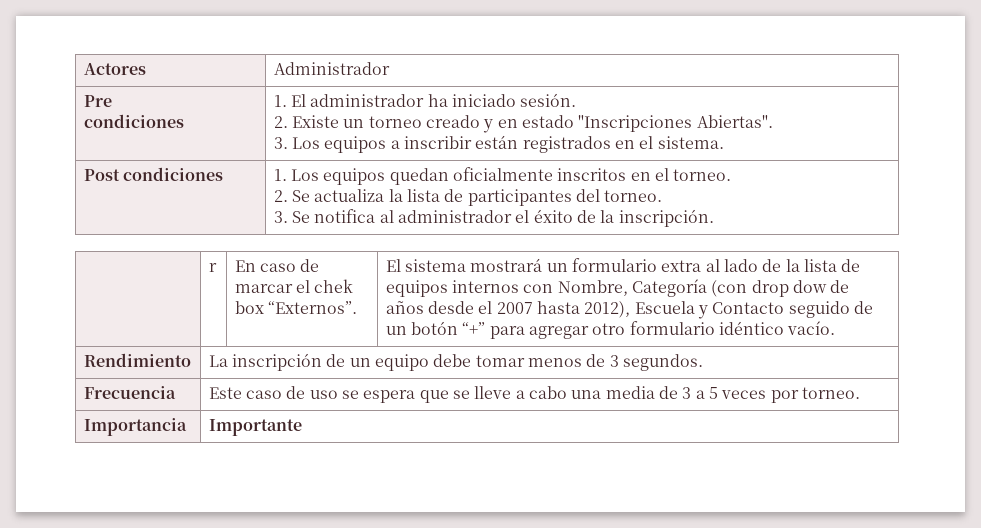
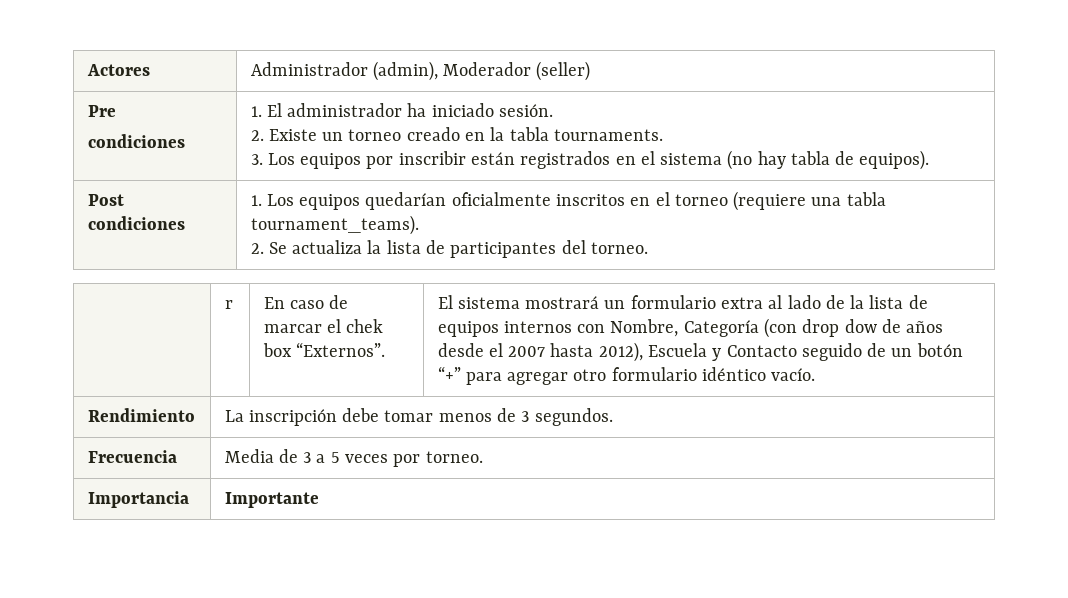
(390, 68) none -> [372,61,591,81] (admin), Moderador (seller)
[483,115,773,133] y en estado "Inscripciones Abiertas". -> [465,127,663,141] en la tabla tournaments.
[390,140,400,149] a -> [366,156,394,169] por
[657,136,724,149] sistema. -> [660,150,930,170] sistema (no hay tabla de equipos).
[389,168,449,185] quedan -> [365,192,447,210] quedarían
[673,169,732,181] torneo. -> [674,191,886,211] [250,215,419,235] torneo (requiere una tabla tournament_teams).
[273,209,714,227] // 3. Se notifica al administrador el éxito de la inscripción. -> (648, 248) none
[326,354,430,371] de un equipo -> (337, 417) none
[208,386,655,403] Este caso de uso se espera que se lleve a cabo una media -> [224,449,274,463] Media

